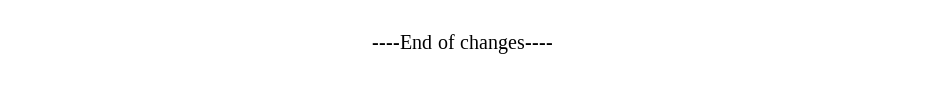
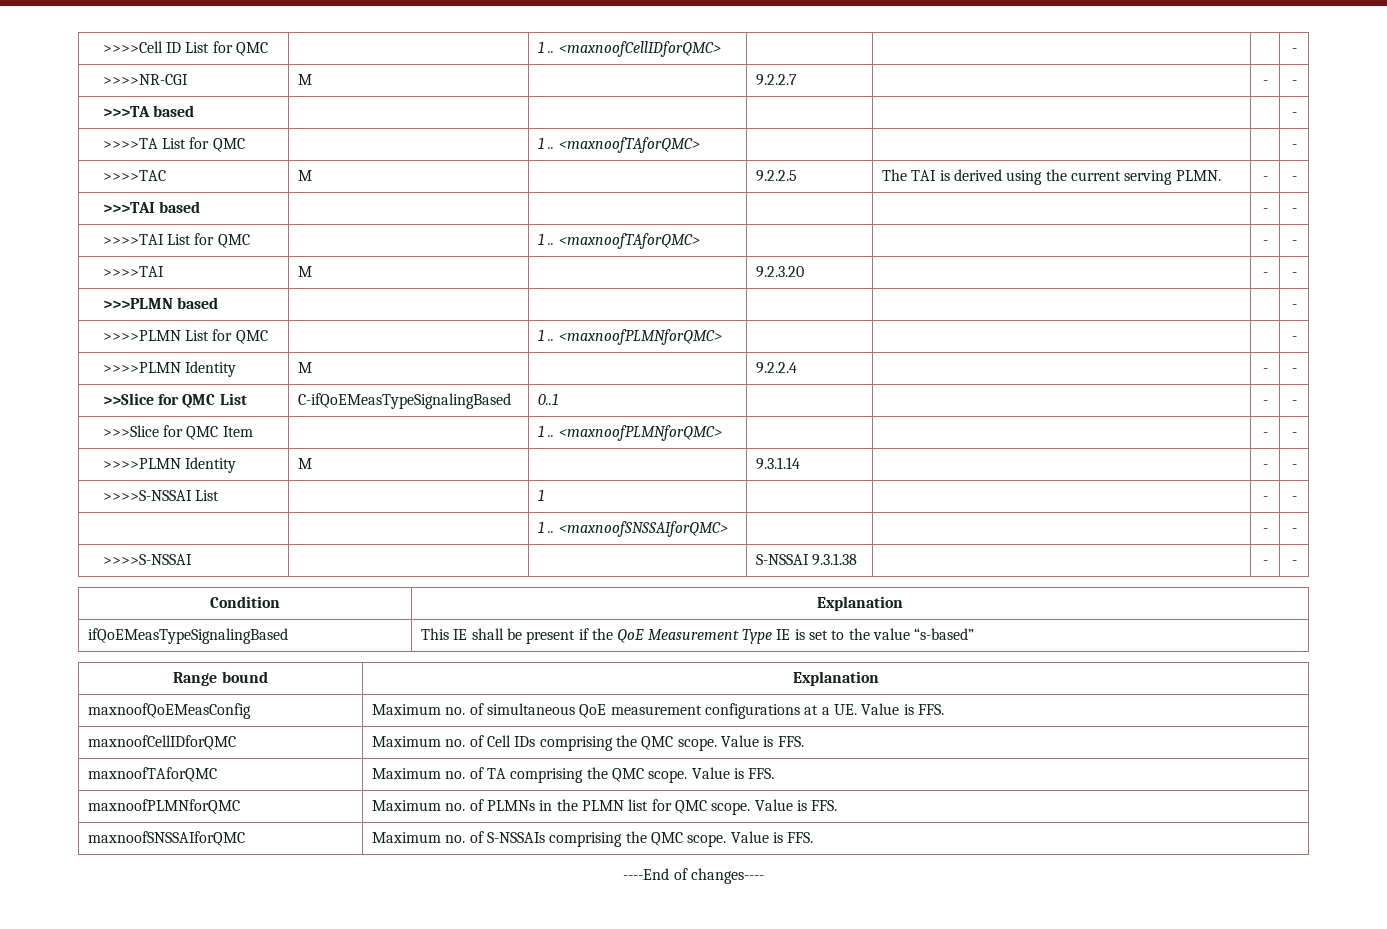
(372, 42) none -> [102,41,269,56] [538,41,721,57] [1291,48,1297,53] [102,74,188,85] [298,74,313,85] [756,74,798,86] [1262,80,1268,85] [1291,80,1297,85] [102,105,195,117] [1291,112,1297,117] [102,137,245,152] [538,137,700,153] [1291,144,1297,149] [102,170,166,181] [298,170,313,181] [756,170,798,182] [882,169,1221,185] [1262,176,1268,181] [1291,176,1297,181] [102,201,201,213] [1262,208,1268,213] [1291,208,1297,213] [102,233,250,248] [538,233,700,249] [1262,240,1268,245] [1291,240,1297,245] [102,266,164,277] [298,266,313,277] [756,266,805,278] [1262,272,1268,277] [1291,272,1297,277] [102,297,219,309] [1291,304,1297,309] [102,329,268,344] [538,329,722,345] [1291,336,1297,341] [102,361,237,377] [298,362,313,373] [756,362,798,374] [1262,368,1268,373] [1291,368,1297,373] [102,393,247,408] [298,393,512,409] [538,393,559,405] [1262,400,1268,405] [1291,400,1297,405] [102,425,253,440] [538,425,722,441] [1262,432,1268,437] [1291,432,1297,437] [102,457,237,473] [298,458,313,469] [756,457,801,470] [1262,464,1268,469] [1291,464,1297,469] [102,490,220,501] [538,489,545,501] [1262,496,1268,501] [1291,496,1297,501] [538,521,728,537] [1262,528,1268,533] [1291,528,1297,533] [102,554,192,565] [756,553,858,566] [1262,560,1268,565] [1291,560,1297,565] [210,596,280,608] [817,596,903,611] [88,628,289,644] [421,628,975,644] [173,671,268,686] [792,671,879,686] [88,703,252,719] [372,703,944,719] [88,735,237,750] [372,735,804,751] [88,767,218,782] [372,767,775,783] [88,799,241,814] [372,799,838,815] [88,831,246,846] [372,831,814,847] >>>>Cell ID List for QMC | | 1 .. <maxnoofCellIDforQMC> | | | | - // >>>>NR-CGI | M | | 9.2.2.7 | | - | - // >>>TA based | | | | | | - // >>>>TA List for QMC | | 1 .. <maxnoofTAforQMC> | | | | - // >>>>TAC | M | | 9.2.2.5 | The TAI is derived using the current serving PLMN. | - | - // >>>TAI based | | | | | - | - // >>>>TAI List for QMC | | 1 .. <maxnoofTAforQMC> | | | - | - // >>>>TAI | M | | 9.2.3.20 | | - | - // >>>PLMN based | | | | | | - // >>>>PLMN List for QMC | | 1 .. <maxnoofPLMNforQMC> | | | | - // >>>>PLMN Identity | M | | 9.2.2.4 | | - | - // >>Slice for QMC List | C-ifQoEMeasTypeSignalingBased | 0..1 | | | - | - // >>>Slice for QMC Item | | 1 .. <maxnoofPLMNforQMC> | | | - | - // >>>>PLMN Identity | M | | 9.3.1.14 | | - | - // >>>>S-NSSAI List | | 1 | | | - | - // | | 1 .. <maxnoofSNSSAIforQMC> | | | - | - // >>>>S-NSSAI | | | S-NSSAI 9.3.1.38 | | - | - // Condition | Explanation // ifQoEMeasTypeSignalingBased | This IE shall be present if the QoE Measurement Type IE is set to the value “s-based” // Range bound | Explanation // maxnoofQoEMeasConfig | Maximum no. of simultaneous QoE measurement configurations at a UE. Value is FFS. // maxnoofCellIDforQMC | Maximum no. of Cell IDs comprising the QMC scope. Value is FFS. // maxnoofTAforQMC | Maximum no. of TA comprising the QMC scope. Value is FFS. // maxnoofPLMNforQMC | Maximum no. of PLMNs in the PLMN list for QMC scope. Value is FFS. // maxnoofSNSSAIforQMC | Maximum no. of S-NSSAIs comprising the QMC scope. Value is FFS. //

